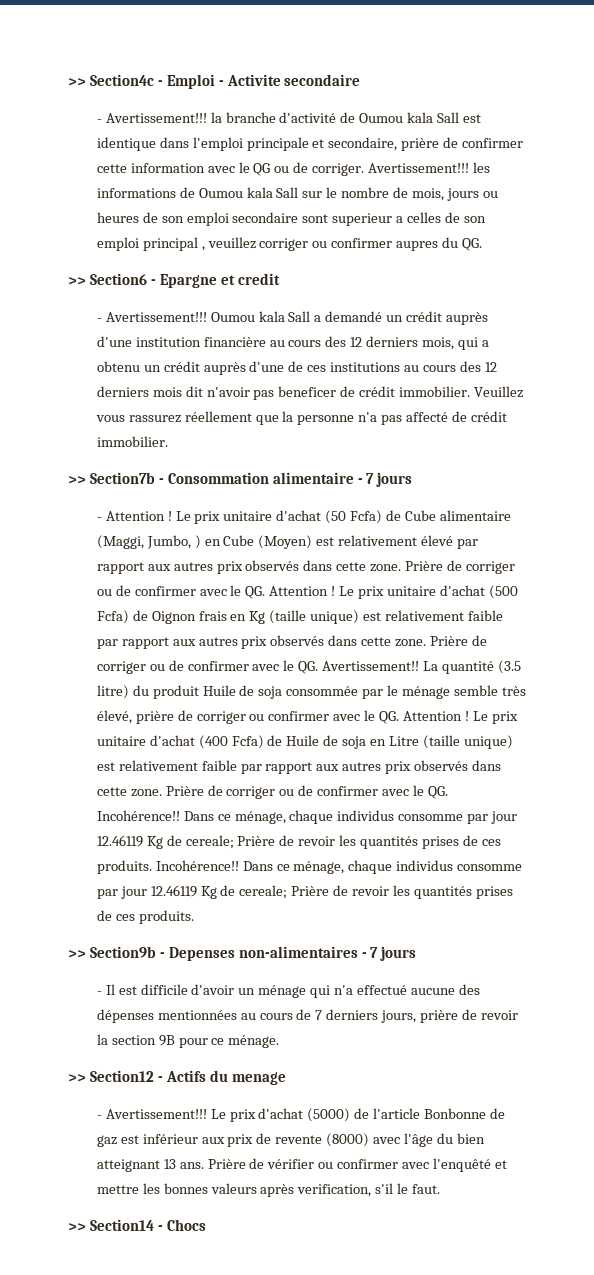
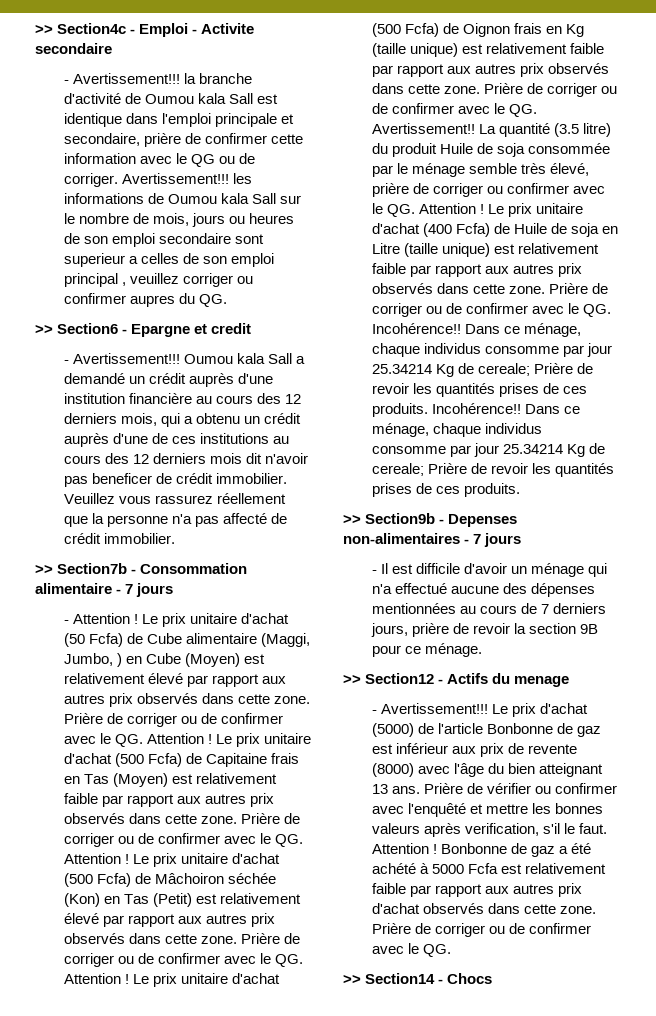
(148, 615) none -> [205,753,299,767] [63,773,277,787] [63,793,274,807] [63,813,300,824] [63,833,303,847] [63,853,280,867] [63,873,276,887] [63,893,301,907] [63,913,275,927] [63,933,300,944] [63,953,303,967] [63,973,280,987] [371,23,459,37] Capitaine frais en Tas (Moyen) est relativement faible par rapport aux autres prix observés dans cette zone. Prière de corriger ou de confirmer avec le QG. Attention ! Le prix unitaire d'achat (500 Fcfa) de Mâchoiron séchée (Kon) en Tas (Petit) est relativement élevé par rapport aux autres prix observés dans cette zone. Prière de corriger ou de confirmer avec le QG. Attention ! Le prix unitaire d'achat (500 Fcfa) de
[96,835,143,847] 12.46119 -> [371,364,432,374] 25.34214
[150,885,197,897] 12.46119 -> [502,444,563,454] 25.34214
(441, 1189) none -> [371,843,591,857] [371,863,606,874] [371,883,582,897] [371,903,596,914] [371,923,591,937] [371,943,451,957] Attention ! Bonbonne de gaz a été achété à 5000 Fcfa est relativement faible par rapport aux autres prix d'achat observés dans cette zone. Prière de corriger ou de confirmer avec le QG.

